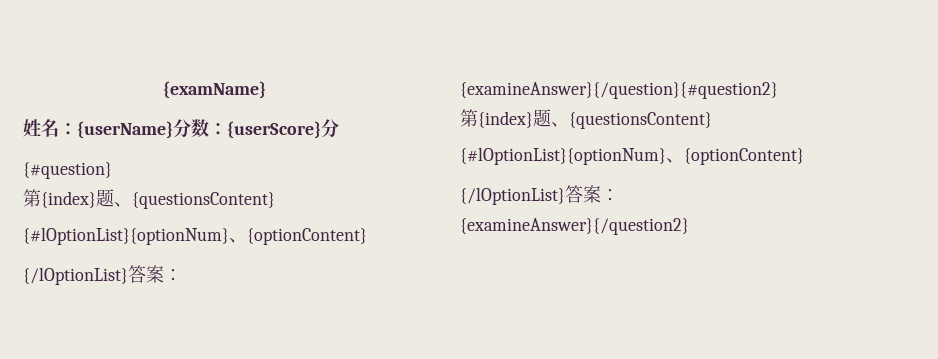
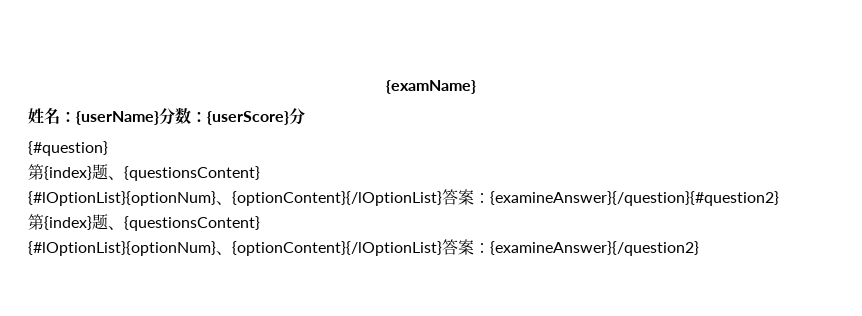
[247,228,367,245] [23,267,128,285] {optionContent} // {/lOptionList} -> [232,191,442,206] {optionContent}{/lOptionList}
[684,148,804,165] [460,187,565,205] {optionContent} // {/lOptionList} -> [232,241,442,256] {optionContent}{/lOptionList}

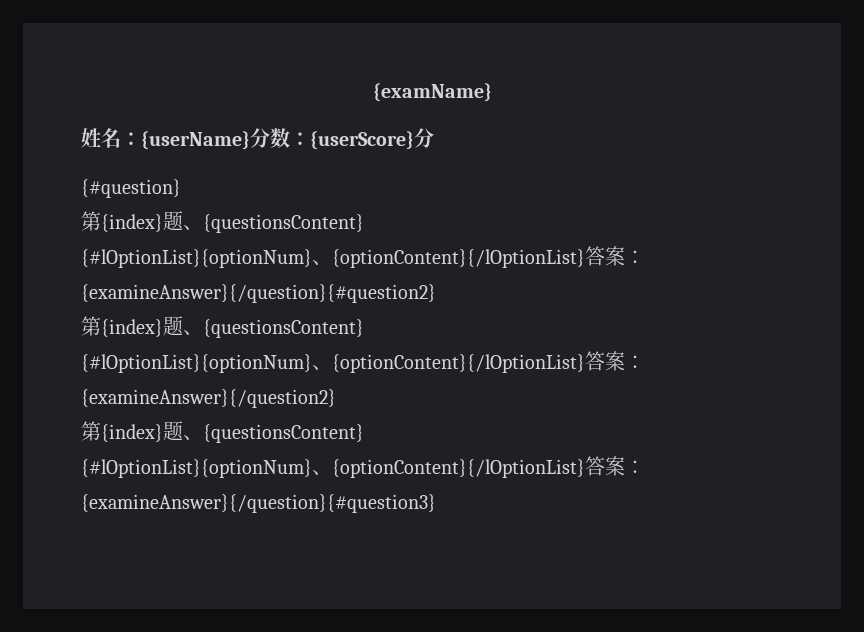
(699, 248) none -> [81,421,364,443] [81,456,645,478] [81,494,436,513] // 第{index}题、{questionsContent} // {#lOptionList}{optionNum}、{optionContent}{/lOptionList}答案：{examineAnswer}{/question}{#question3}

